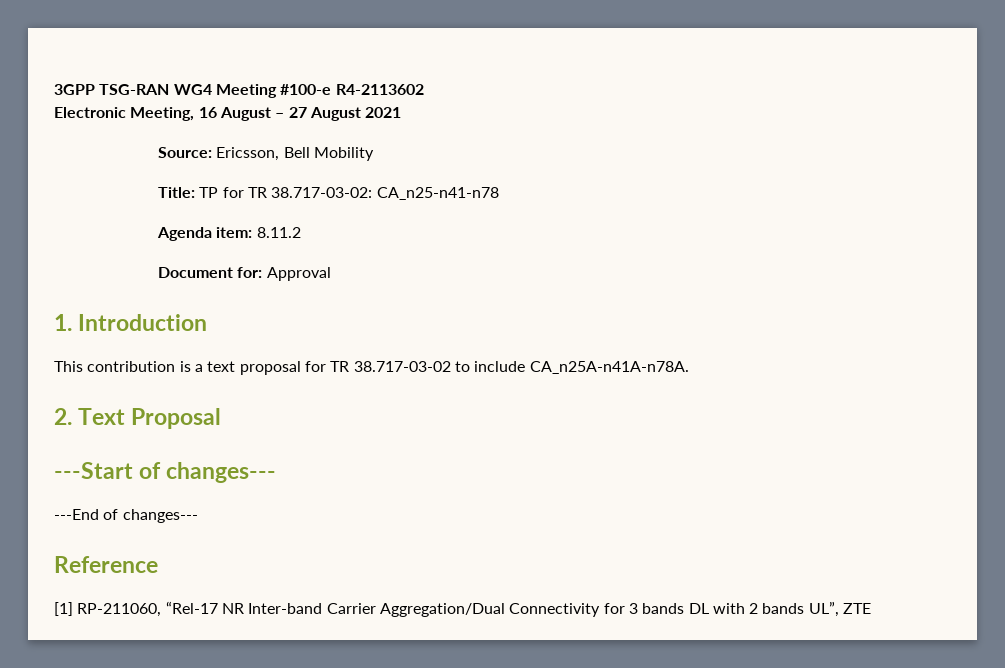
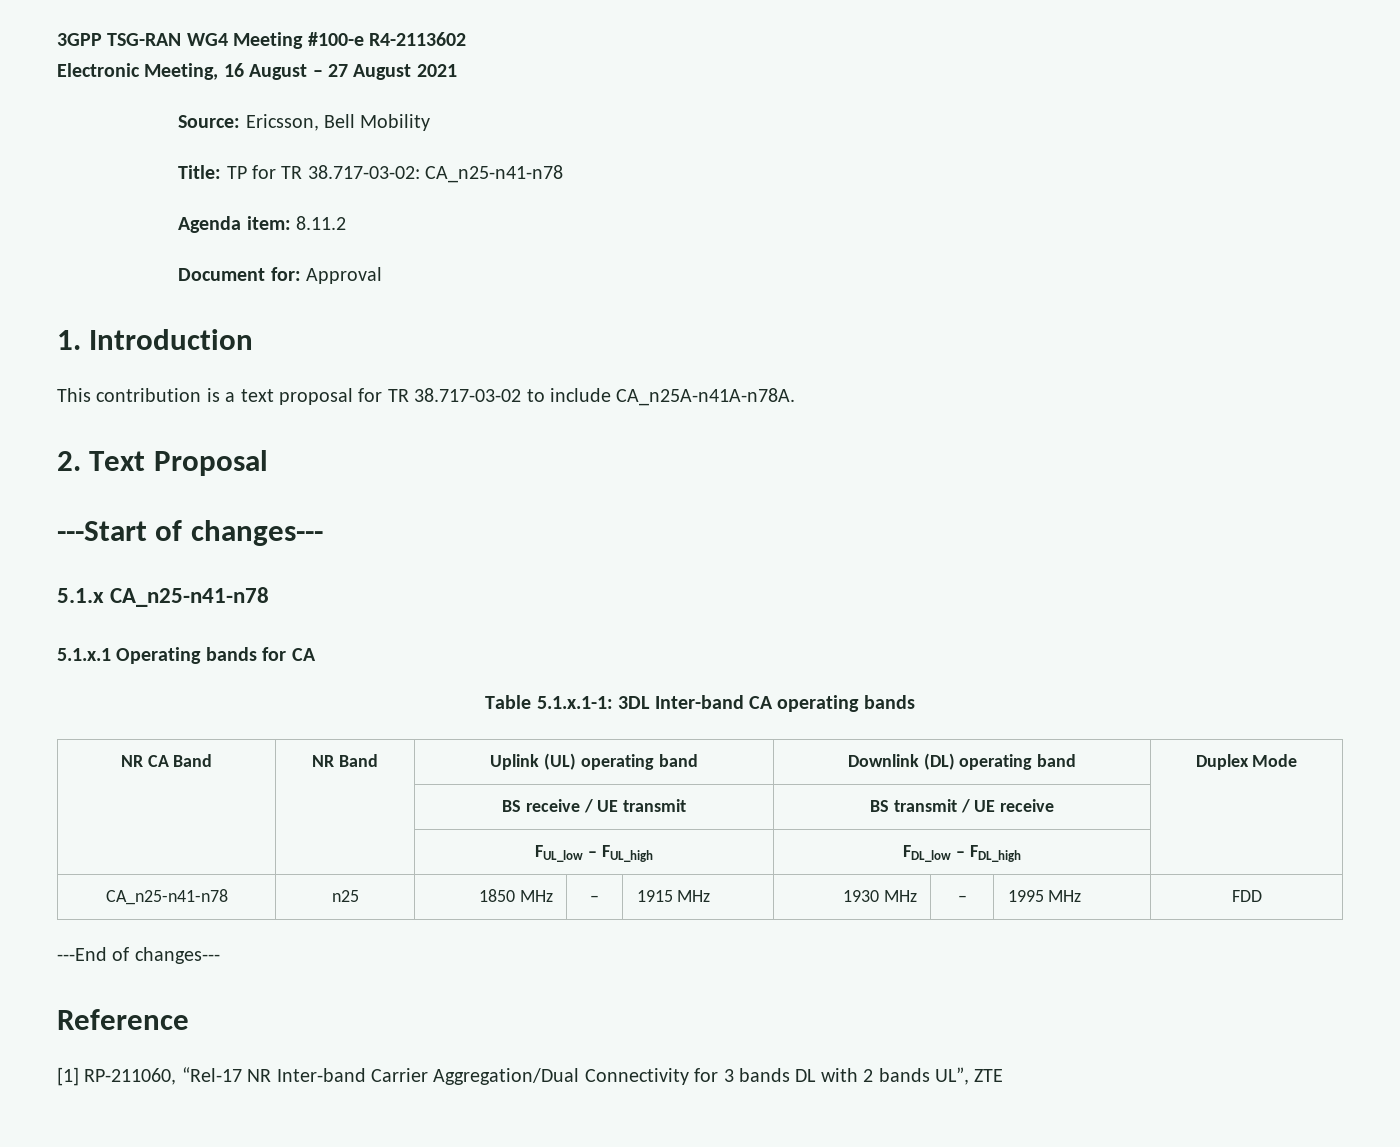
(277, 472) none -> [57,587,270,607] [57,647,316,664] [485,695,915,712] [120,754,213,767] [312,754,378,767] [490,753,698,770] [847,753,1077,770] [1195,754,1298,770] [501,799,687,813] [869,799,1055,813] [535,845,653,862] [903,845,1021,862] [105,889,228,905] [331,890,359,902] [478,889,553,902] [590,895,599,902] [636,890,711,902] [842,890,917,902] [957,895,967,902] [1007,890,1082,902] [1231,890,1262,902] // 5.1.x CA_n25-n41-n78 // 5.1.x.1 Operating bands for CA // Table 5.1.x.1-1: 3DL Inter-band CA operating bands // NR CA Band | NR Band | Uplink (UL) operating band | Downlink (DL) operating band | Duplex Mode // | | BS receive / UE transmit | BS transmit / UE receive | // | | FUL_low – FUL_high | FDL_low – FDL_high | // CA_n25-n41-n78 | n25 | 1850 MHz | – | 1915 MHz | 1930 MHz | – | 1995 MHz | FDD

